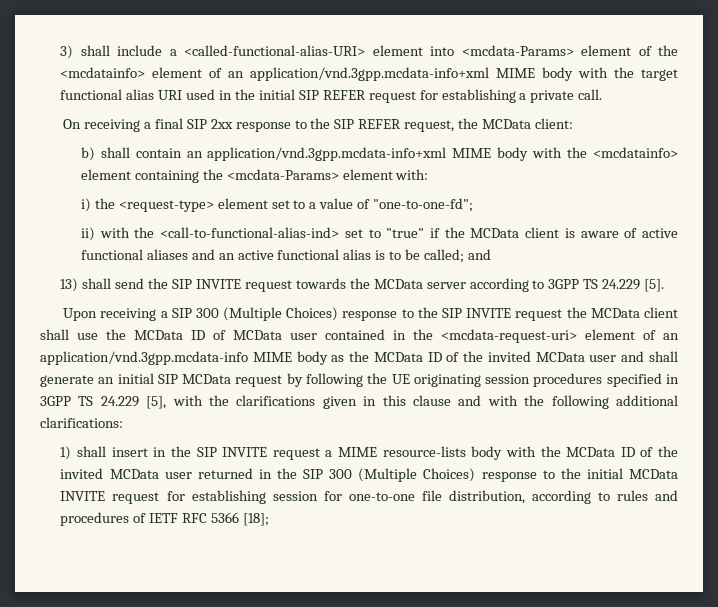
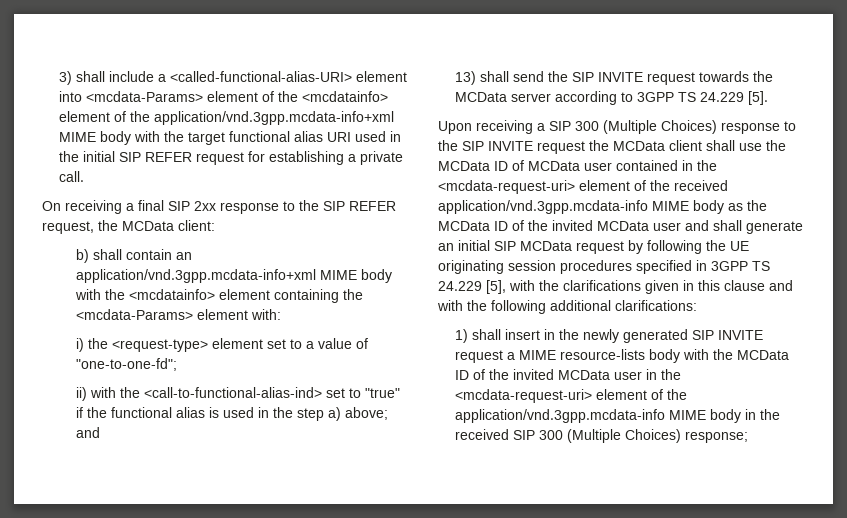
[228,71,245,78] an -> [129,111,150,122] the
[470,227,679,238] [80,249,465,263] MCData client is aware of active functional aliases and an active functional alias is to be called; -> [110,407,388,421] functional alias is used in the step a) above;
[663,333,679,340] an -> [650,180,728,191] the received
(191, 451) none -> [582,329,688,343] newly generated
[197,468,679,482] [60,490,678,504] [60,512,270,526] returned in the SIP 300 (Multiple Choices) response to the initial MCData INVITE request for establishing session for one-to-one file distribution, according to rules and procedures of IETF RFC 5366 [18]; -> [645,369,681,380] [454,389,687,403] [454,409,780,423] [454,429,748,443] in the <mcdata-request-uri> element of the application/vnd.3gpp.mcdata-info MIME body in the received SIP 300 (Multiple Choices) response;

